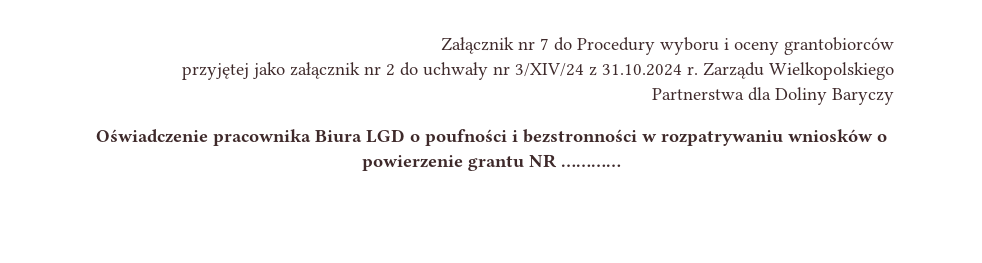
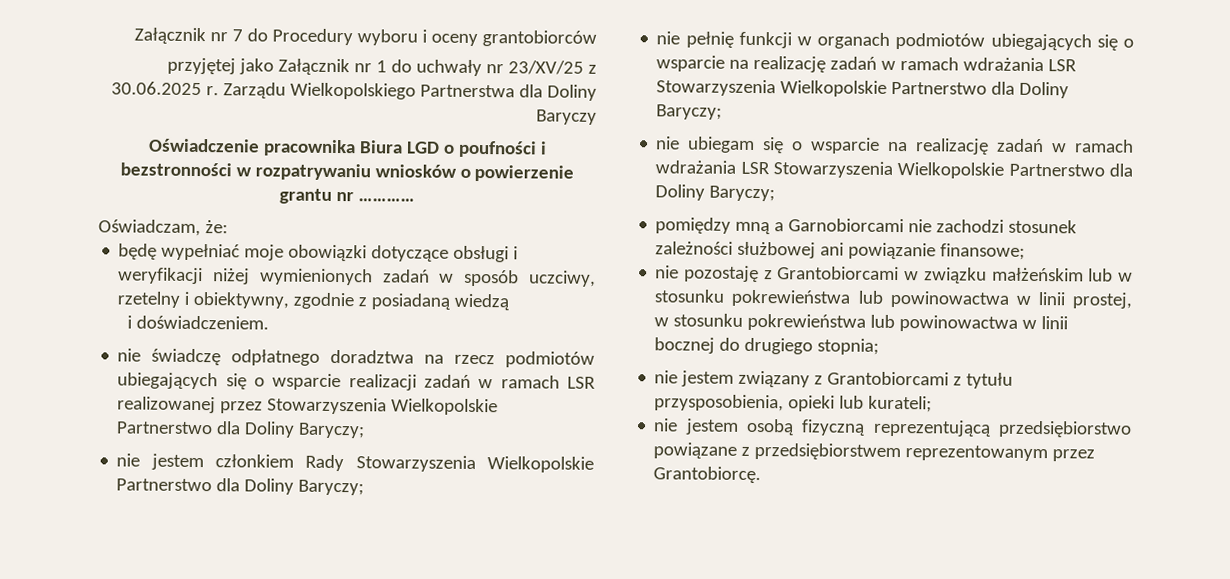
[290,62,682,80] załącznik nr 2 do uchwały nr 3/XIV/24 z 31.10.2024 -> [278,58,597,77] [111,81,203,96] Załącznik nr 1 do uchwały nr 23/XV/25 z 30.06.2025
[528,154,557,168] NR -> [336,192,354,202] nr
(621, 165) none -> [98,219,228,237] [118,243,519,263] [118,267,596,287] [117,291,510,311] [126,315,269,330] [117,348,595,368] [117,372,596,391] [117,396,499,416] [116,421,366,439] [116,453,594,473] [116,478,365,496] [656,31,1134,51] [656,55,1078,73] [656,79,1070,99] [656,104,723,120] [656,136,1134,155] [655,160,1133,179] [655,184,776,202] [655,217,1078,235] [655,241,1026,260] [655,265,1133,284] [654,289,1132,309] [654,313,1069,332] [654,337,880,355] [654,370,1014,389] [654,394,933,413] [653,418,1132,438] [653,442,1096,462] [653,466,762,484] // Oświadczam, że: // będę wypełniać moje obowiązki dotyczące obsługi i weryfikacji niżej wymienionych zadań w sposób uczciwy, rzetelny i obiektywny, zgodnie z posiadaną wiedzą // i doświadczeniem. // nie świadczę odpłatnego doradztwa na rzecz podmiotów ubiegających się o wsparcie realizacji zadań w ramach LSR realizowanej przez Stowarzyszenia Wielkopolskie Partnerstwo dla Doliny Baryczy; // nie jestem członkiem Rady Stowarzyszenia Wielkopolskie Partnerstwo dla Doliny Baryczy; // nie pełnię funkcji w organach podmiotów ubiegających się o wsparcie na realizację zadań w ramach wdrażania LSR Stowarzyszenia Wielkopolskie Partnerstwo dla Doliny Baryczy; // nie ubiegam się o wsparcie na realizację zadań w ramach wdrażania LSR Stowarzyszenia Wielkopolskie Partnerstwo dla Doliny Baryczy; // pomiędzy mną a Garnobiorcami nie zachodzi stosunek zależności służbowej ani powiązanie finansowe; // nie pozostaję z Grantobiorcami w związku małżeńskim lub w stosunku pokrewieństwa lub powinowactwa w linii prostej, w stosunku pokrewieństwa lub powinowactwa w linii bocznej do drugiego stopnia; // nie jestem związany z Grantobiorcami z tytułu przysposobienia, opieki lub kurateli; // nie jestem osobą fizyczną reprezentującą przedsiębiorstwo powiązane z przedsiębiorstwem reprezentowanym przez Grantobiorcę.

